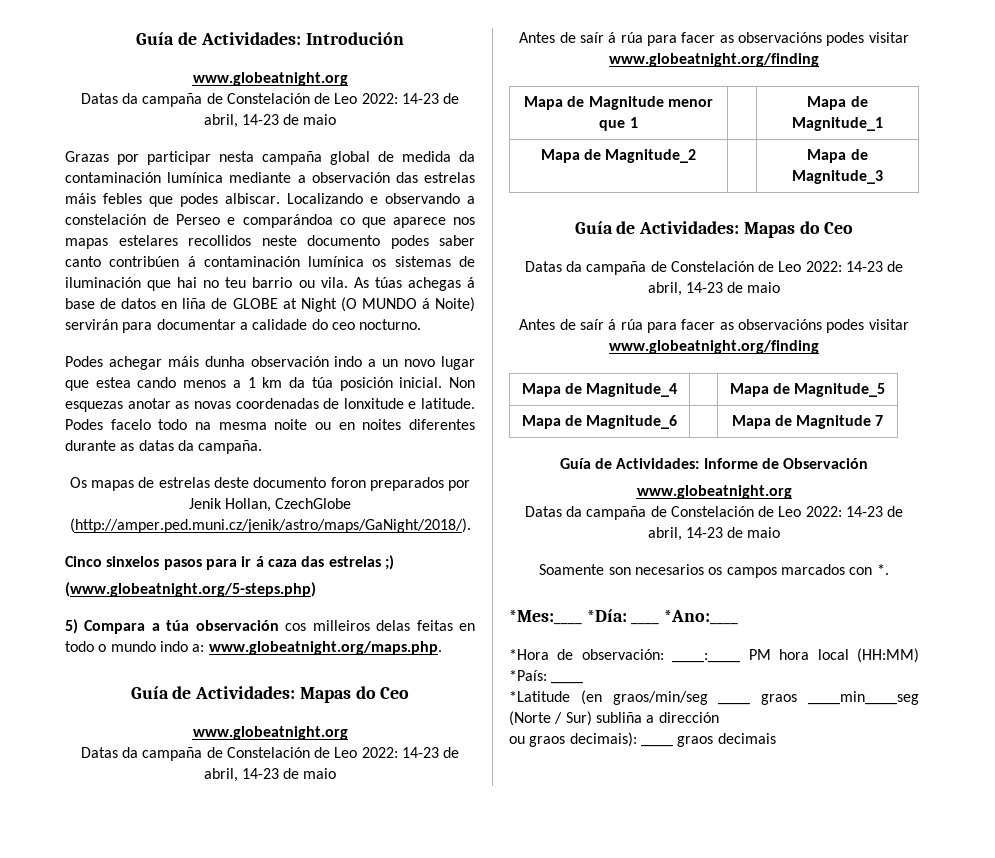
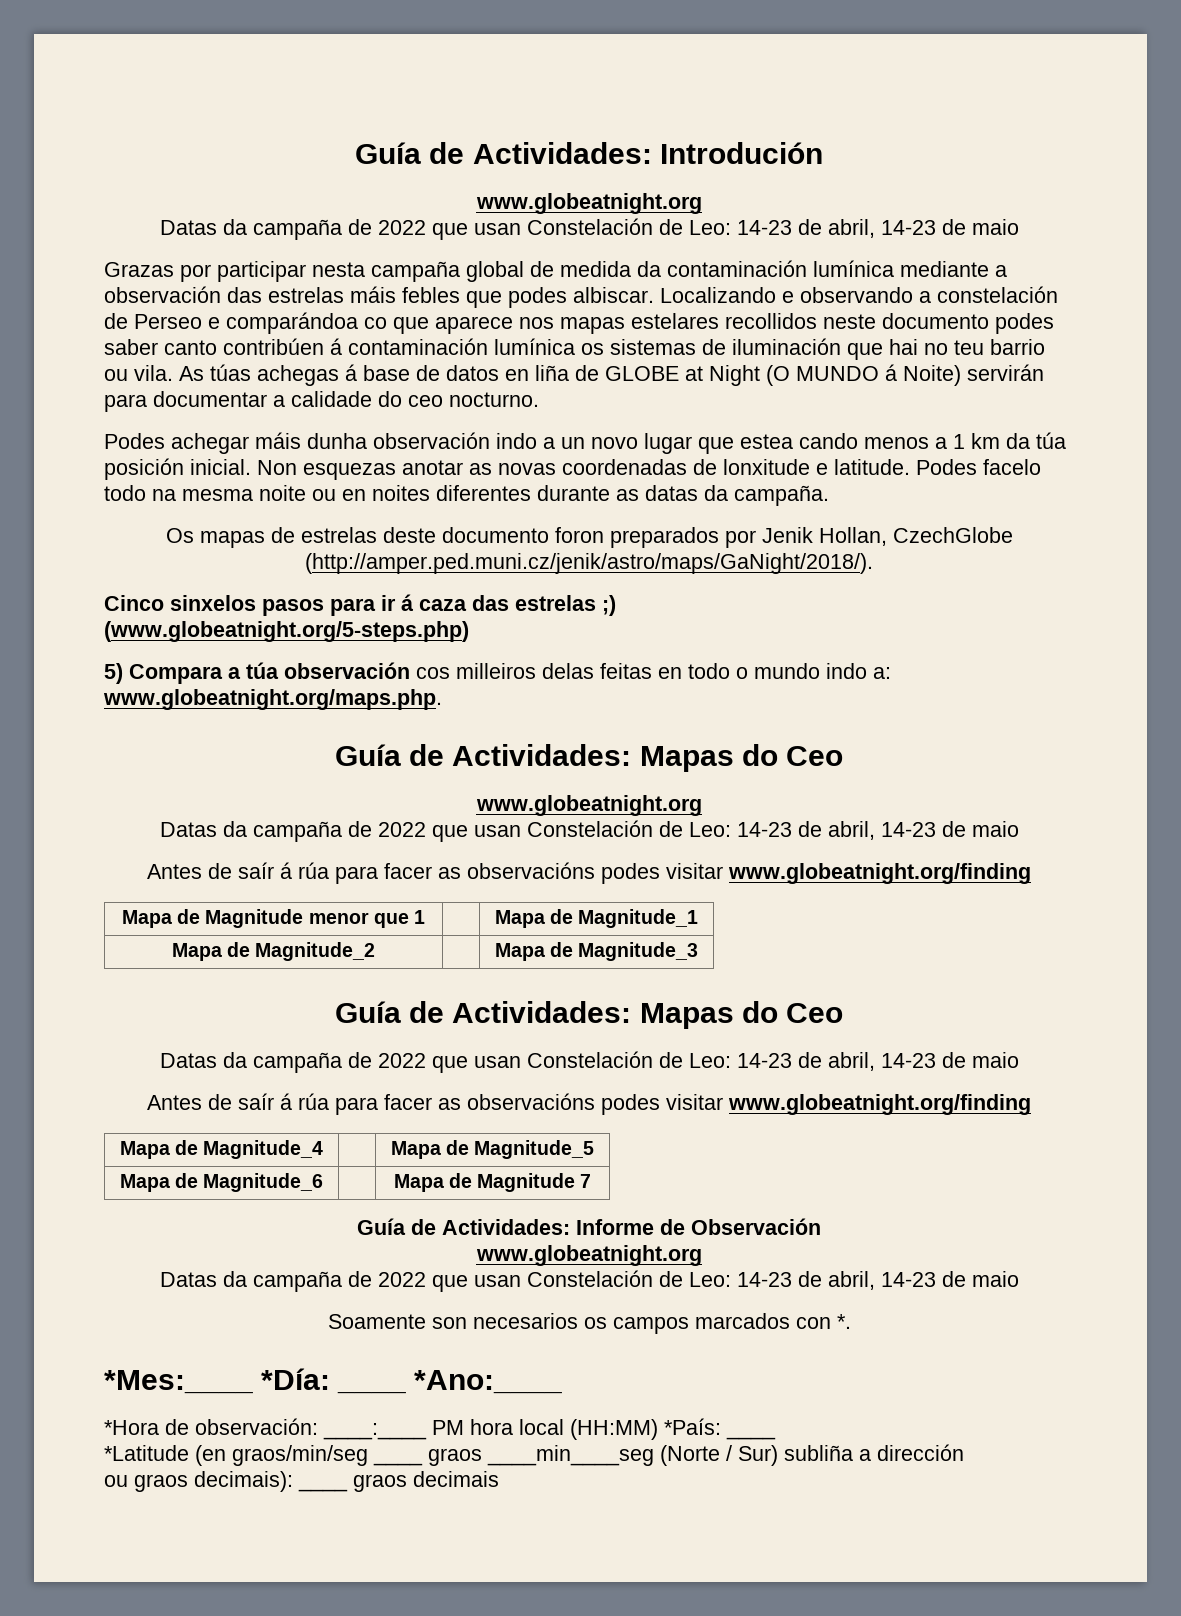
[226,93,398,104] Constelación de Leo 2022: -> [377,218,731,240] 2022 que usan Constelación de Leo:
[226,747,398,758] Constelación de Leo 2022: -> [377,820,731,842] 2022 que usan Constelación de Leo:
[670,261,842,272] Constelación de Leo 2022: -> [377,1051,731,1073] 2022 que usan Constelación de Leo:
[670,506,842,517] Constelación de Leo 2022: -> [377,1270,731,1292] 2022 que usan Constelación de Leo:

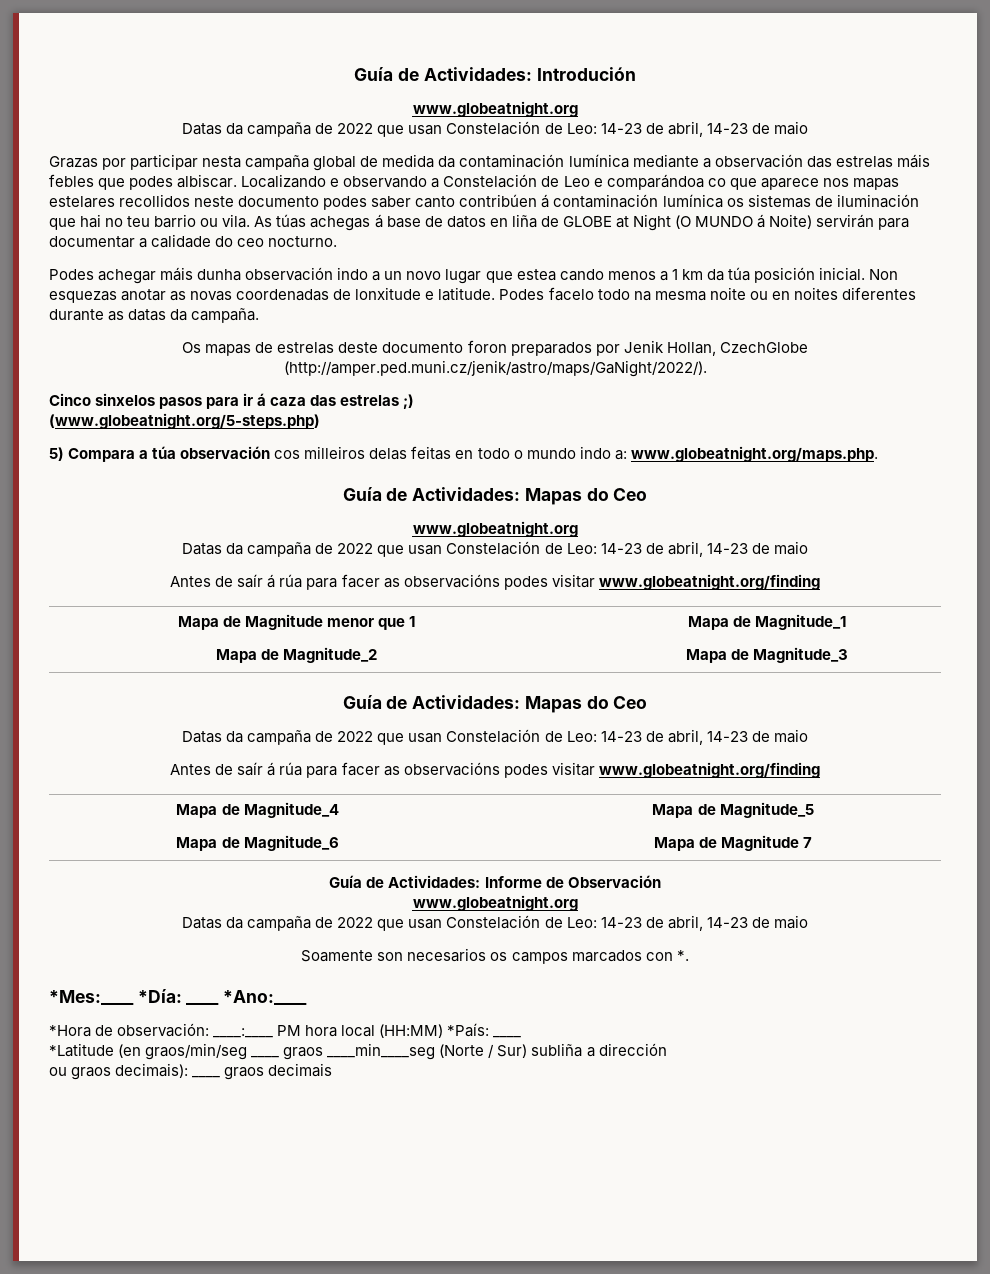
[937,286,1058,303] [104,313,202,329] constelación de Perseo -> [443,174,590,188] Constelación de Leo
[305,553,873,574] (http://amper.ped.muni.cz/jenik/astro/maps/GaNight/2018/). -> [283,360,707,377] (http://amper.ped.muni.cz/jenik/astro/maps/GaNight/2022/).

